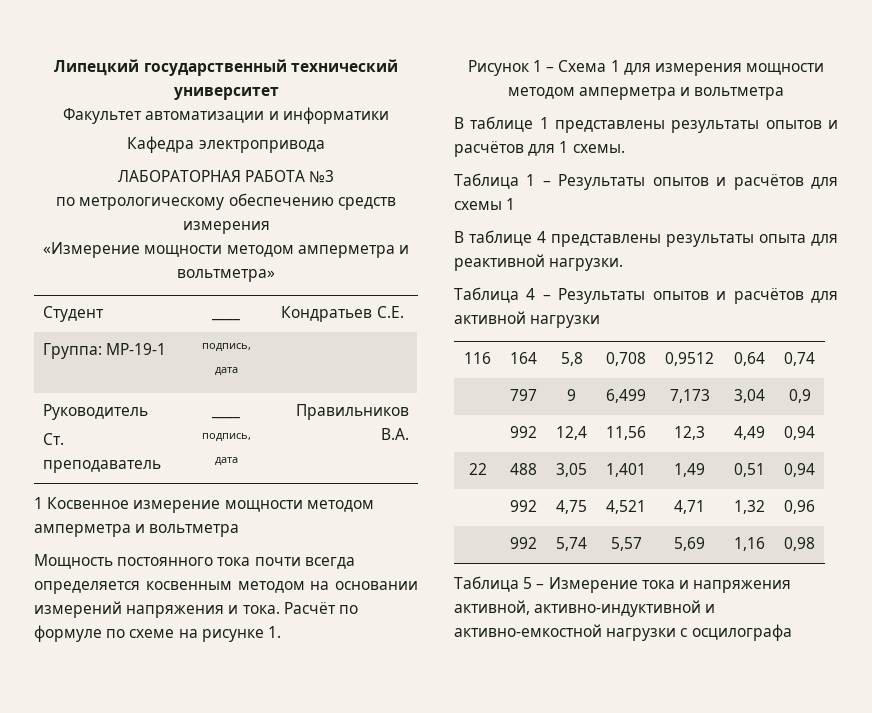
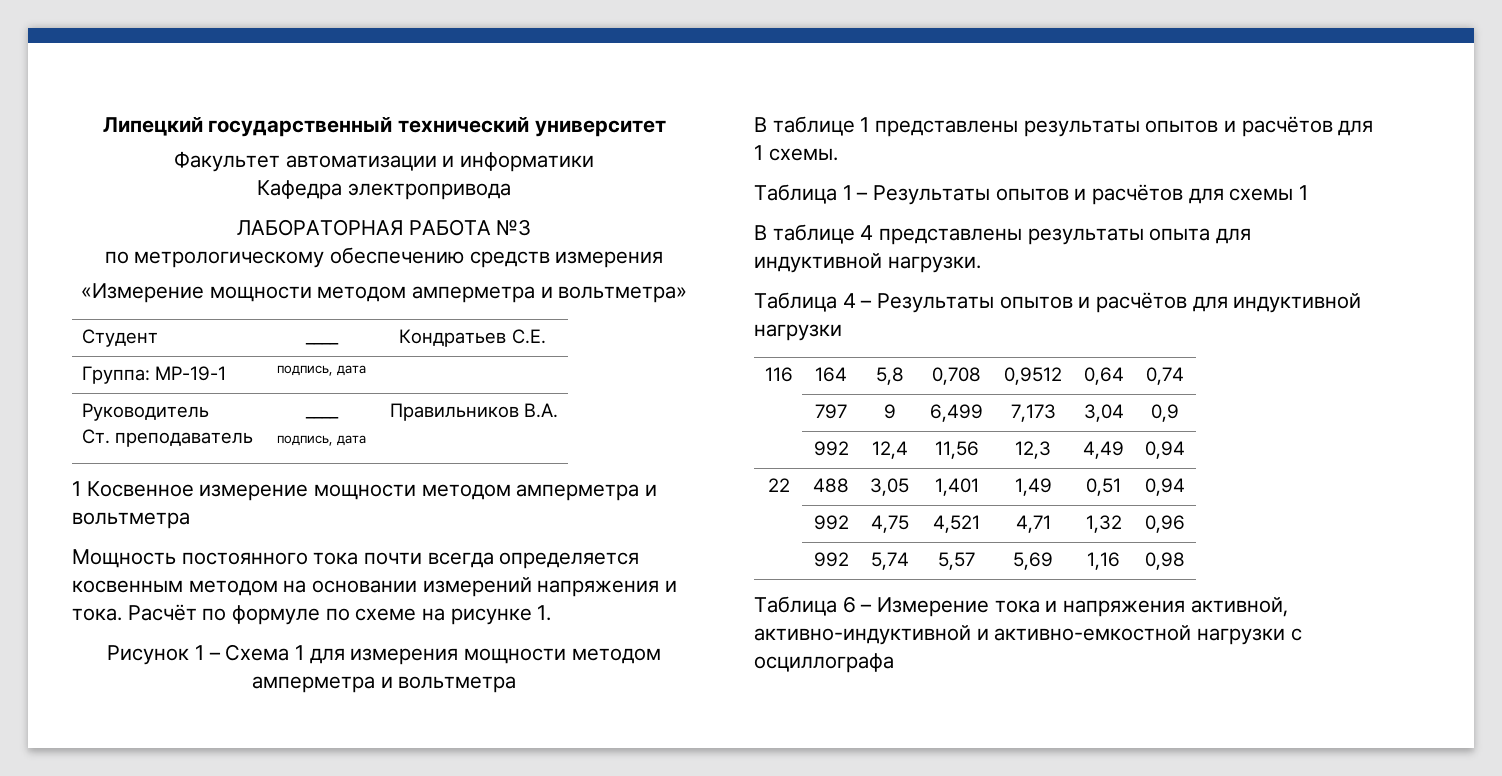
[454,254,545,271] реактивной -> [754,253,882,273] индуктивной
[454,311,526,324] активной -> [1233,293,1362,313] индуктивной
[523,577,533,589] 5 -> [842,596,856,613] 6
[691,624,792,641] осцилографа -> [754,653,894,673] осциллографа

